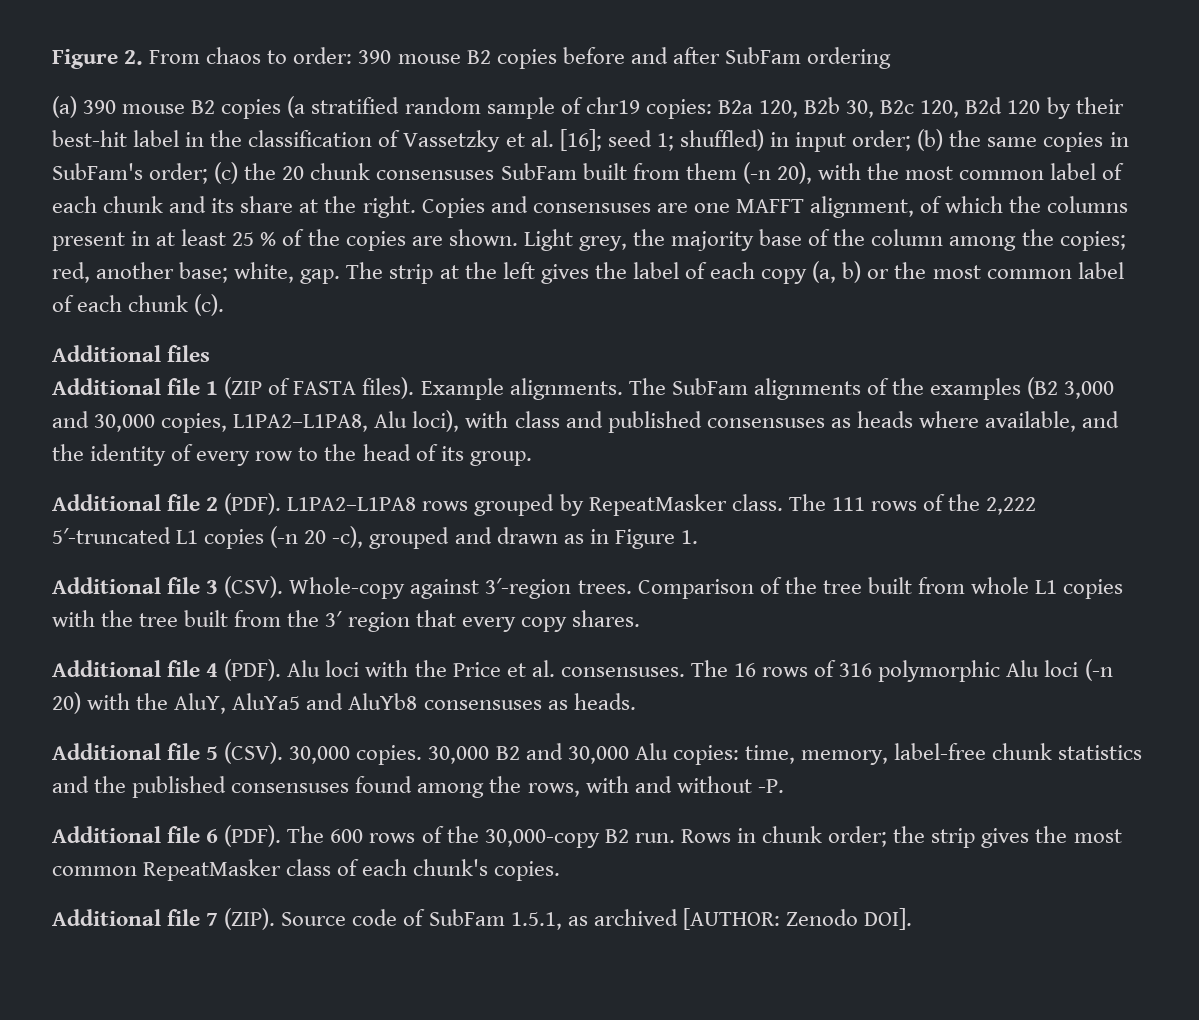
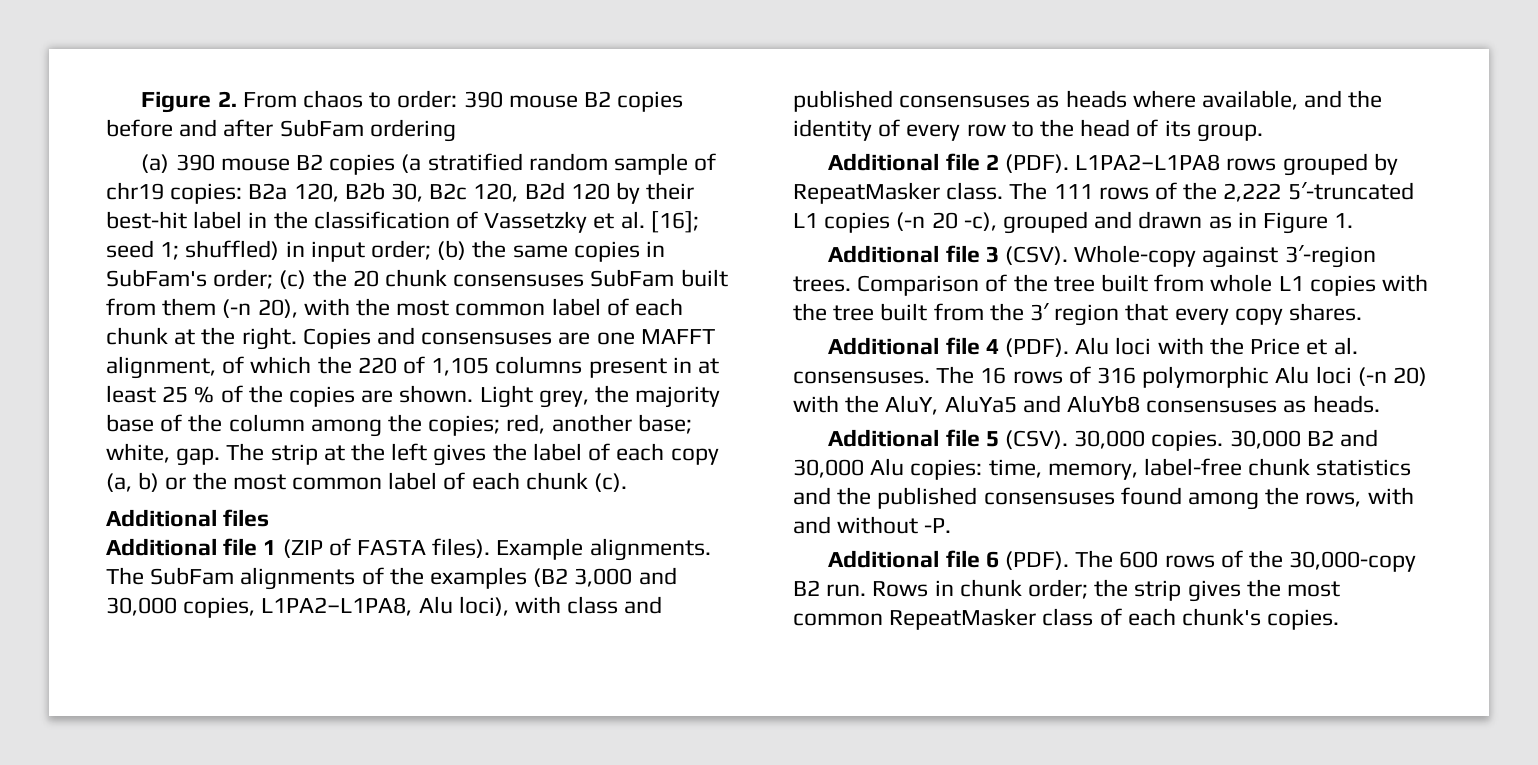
[169,196,294,213] and its share -> (168, 336) none
(1042, 204) none -> [357,356,490,376] 220 of 1,105
[52,908,912,930] // Additional file 7 (ZIP). Source code of SubFam 1.5.1, as archived [AUTHOR: Zenodo DOI]. -> (1340, 619) none

